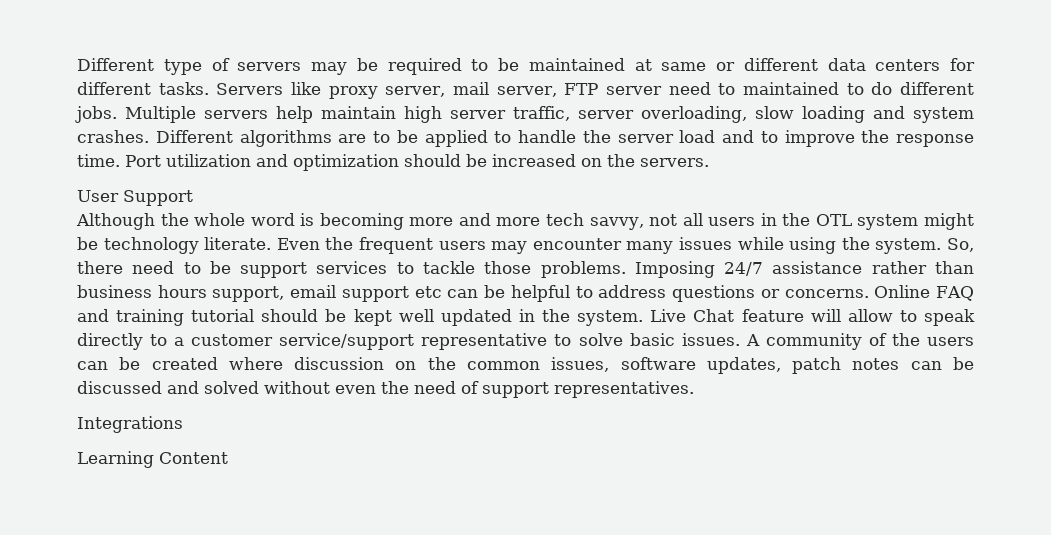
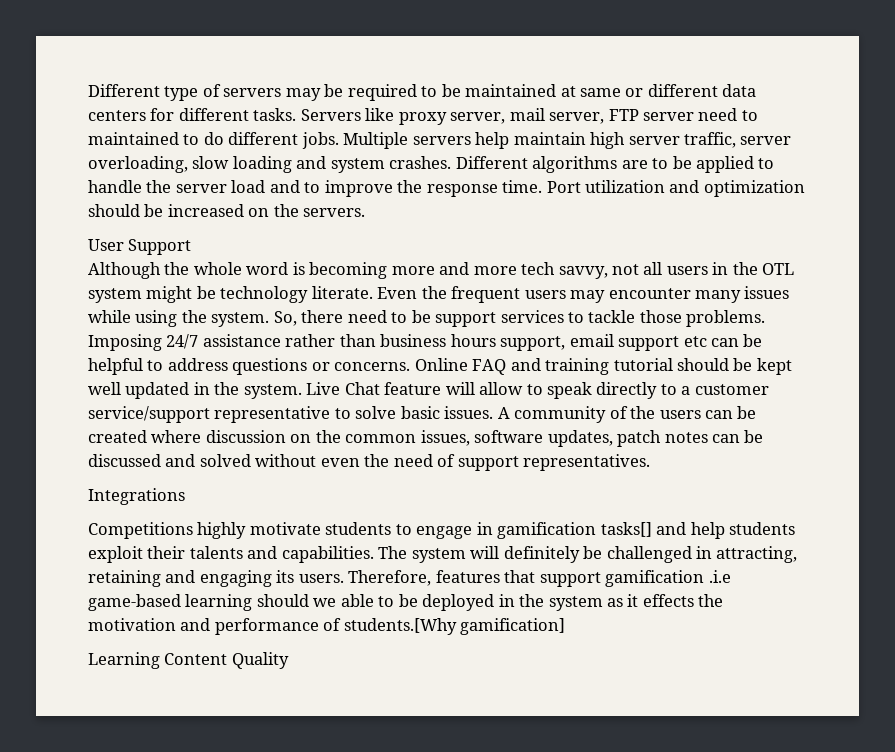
(183, 424) none -> [88,522,796,539] [88,546,798,563] [88,570,731,587] [88,594,724,611] [88,618,566,635] // Competitions highly motivate students to engage in gamification tasks[] and help students exploit their talents and capabilities. The system will definitely be challenged in attracting, retaining and engaging its users. Therefore, features that support gamification .i.e game-based learning should we able to be deployed in the system as it effects the motivation and performance of students.[Why gamification]
(228, 458) none -> [231,652,289,669] Quality

